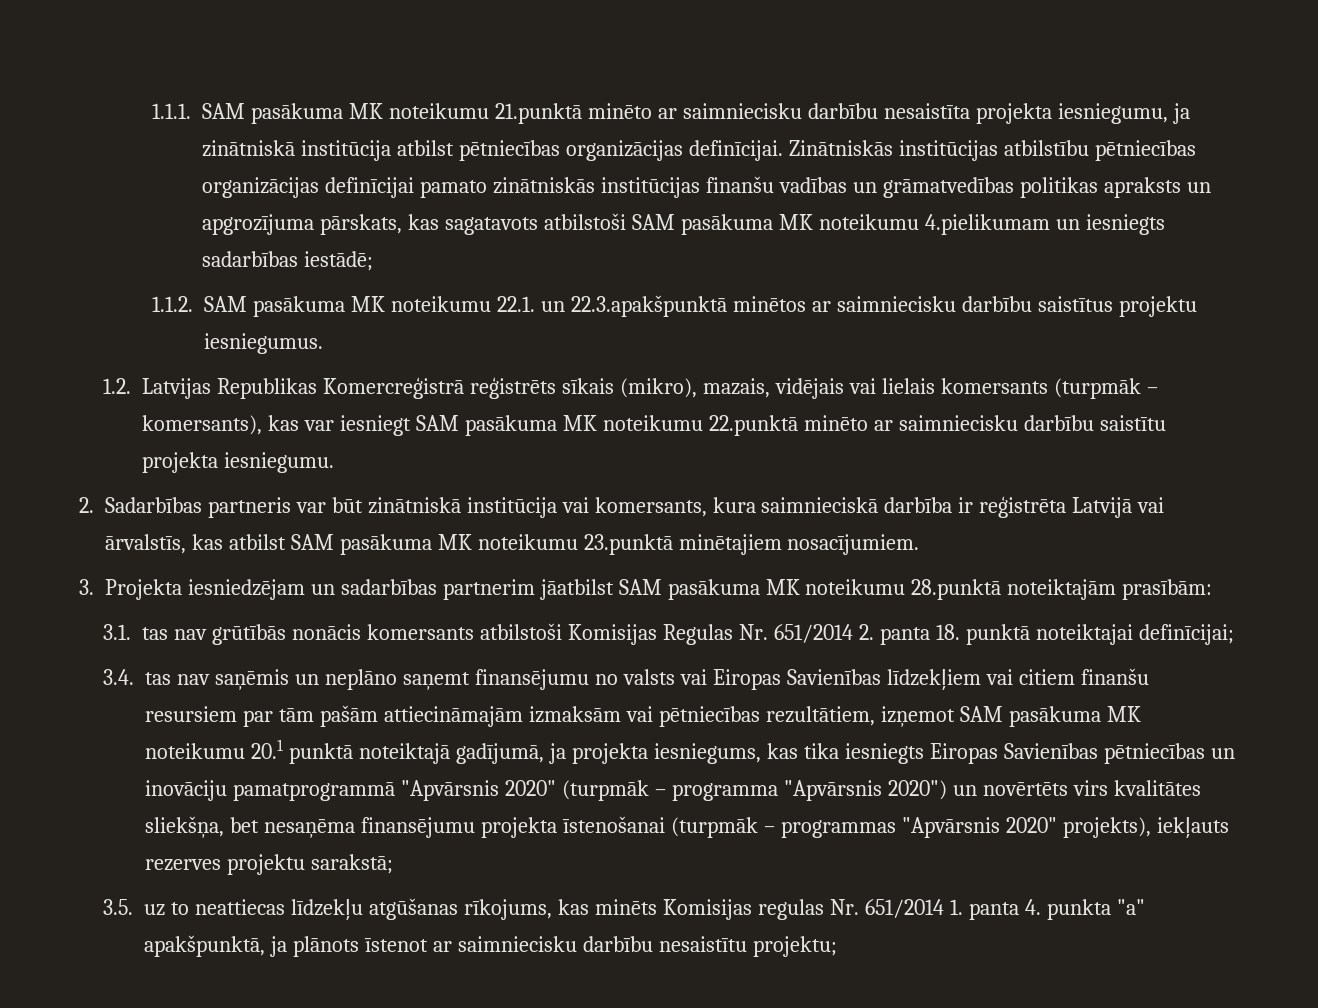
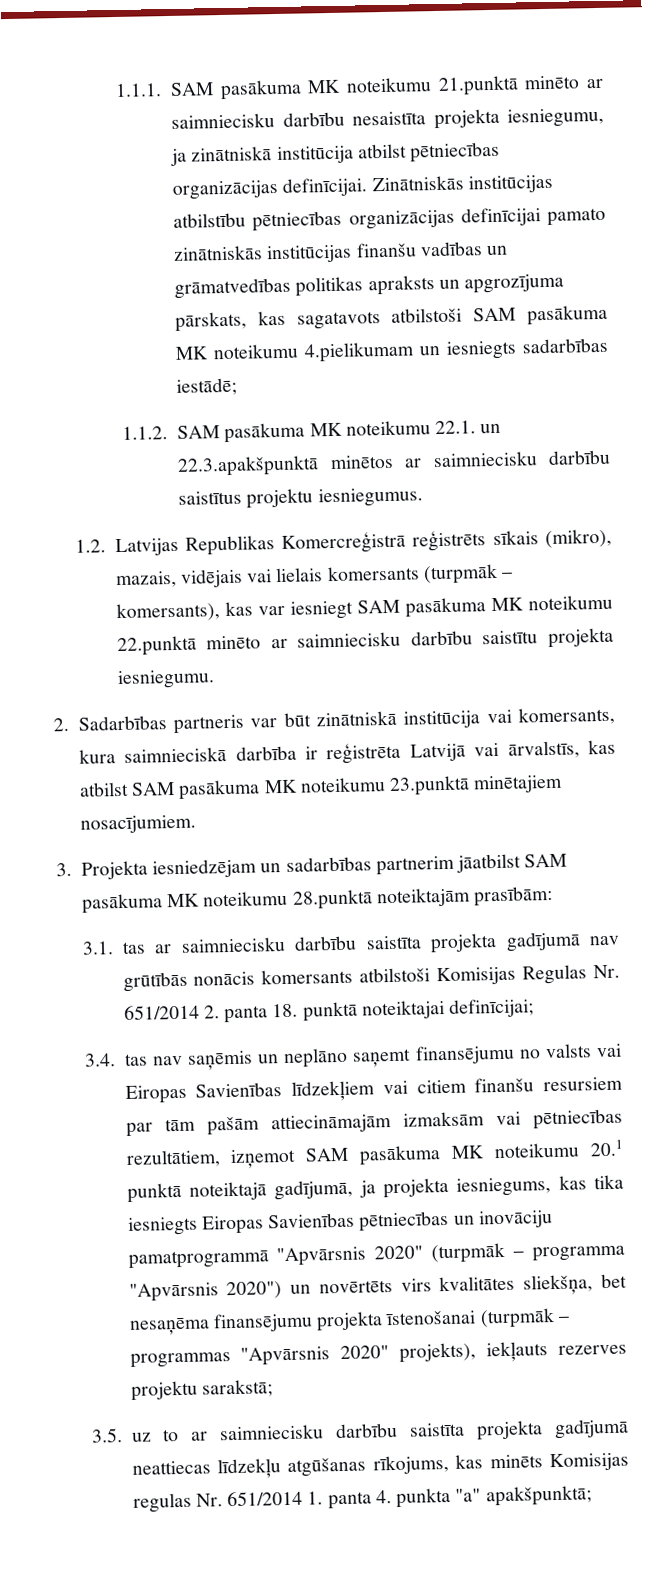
(169, 633) none -> [154,931,581,954] ar saimniecisku darbību saistīta projekta gadījumā
(190, 908) none -> [191,1418,629,1441] ar saimniecisku darbību saistīta projekta gadījumā
[144,935,837,957] apakšpunktā, ja plānots īstenot ar saimniecisku darbību nesaistītu projektu; -> [485,1485,592,1507] apakšpunktā;

